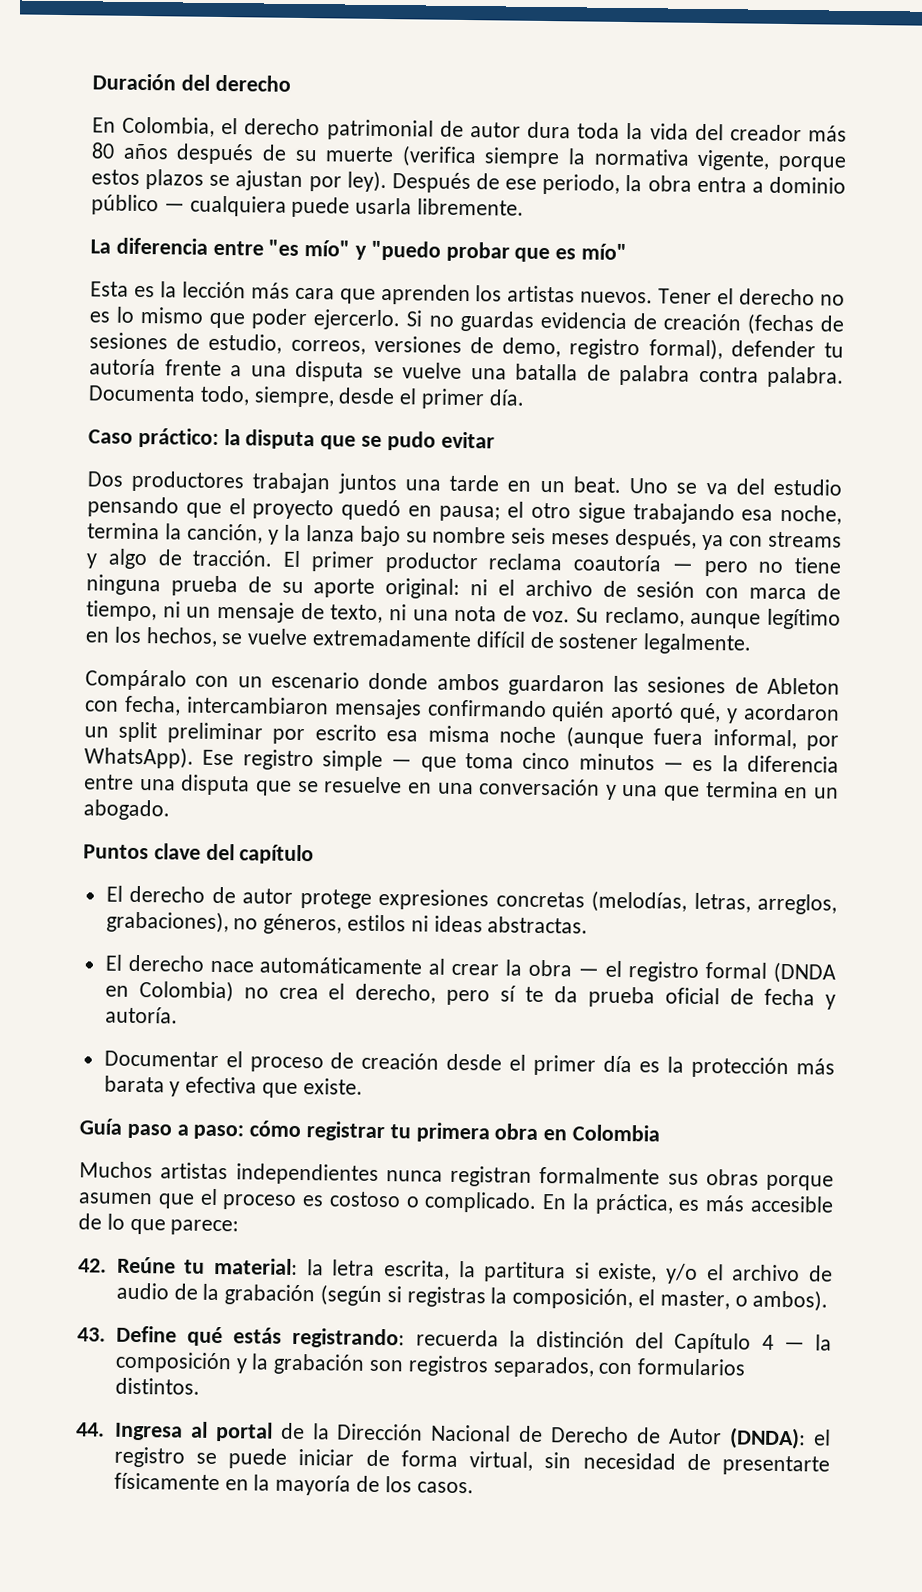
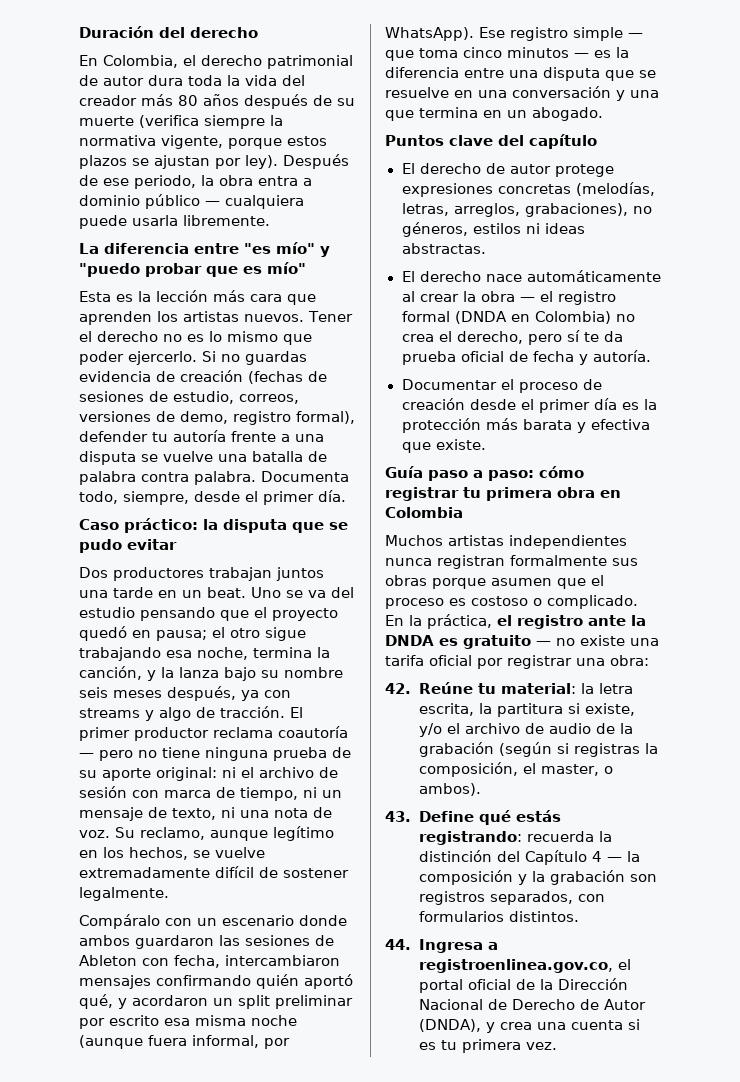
[678,1195,834,1213] [78,1213,240,1236] es más accesible de lo que parece: -> [497,615,646,629] [385,635,659,649] [385,655,649,669] el registro ante la DNDA es gratuito — no existe una tarifa oficial por registrar una obra:
[190,1421,273,1442] al portal -> [487,942,498,950] [418,959,632,973] [418,979,511,993] a registroenlinea.gov.co, el portal oficial
[729,1427,831,1450] [113,1446,831,1476] [113,1472,474,1496] (DNDA): el registro se puede iniciar de forma virtual, sin necesidad de presentarte físicamente en la mayoría de los casos. -> [418,1019,640,1033] [418,1039,557,1053] (DNDA), y crea una cuenta si es tu primera vez.

